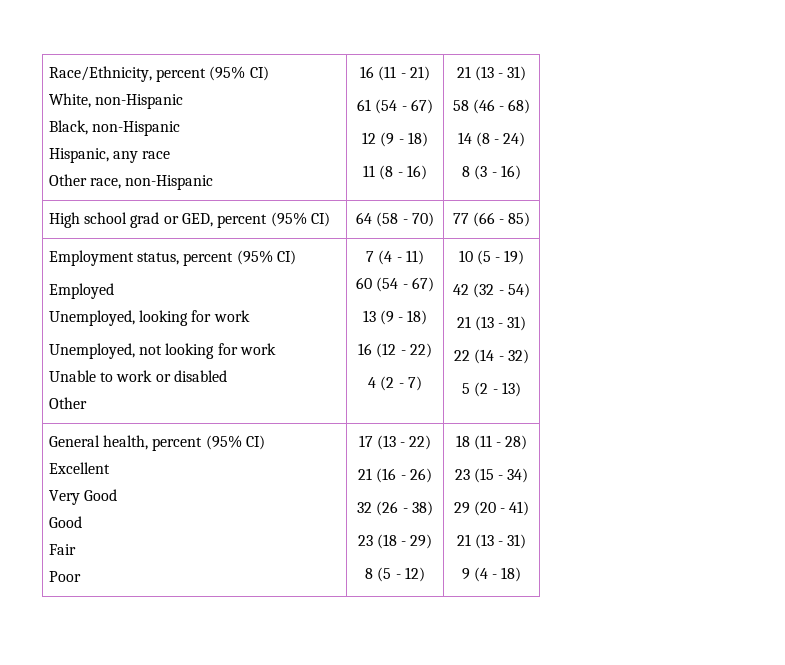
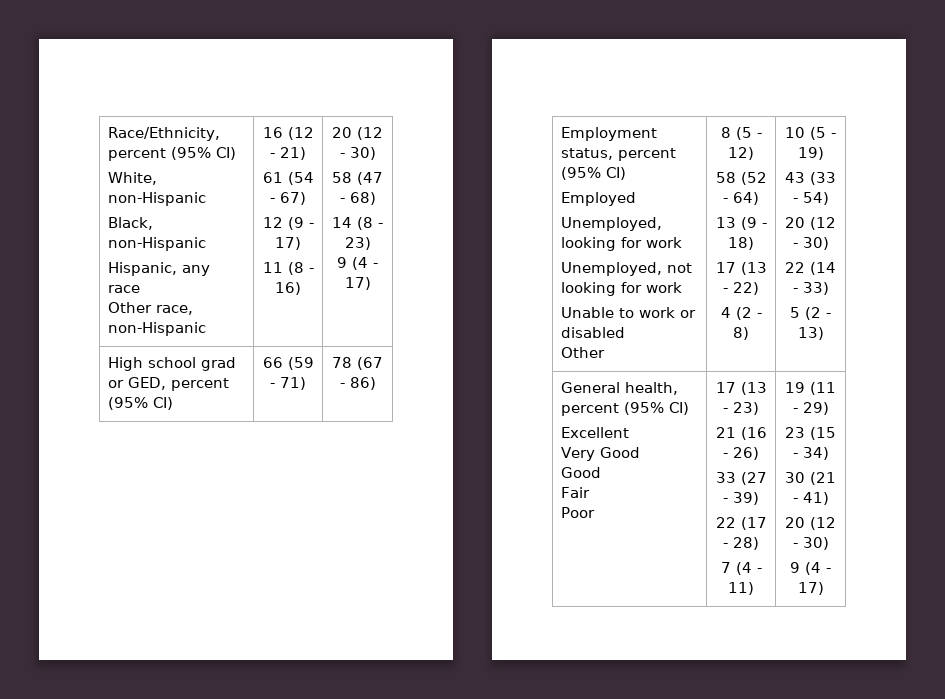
[378,66,397,81] (11 -> [287,127,314,140] (12
[407,132,428,147] 18) -> [275,237,301,250] 17)
[456,66,527,81] [452,99,495,114] 21 (13 - 31) // 58 (46 -> [332,127,383,140] [339,147,376,160] [332,172,383,185] 20 (12 - 30) // 58 (47
[503,132,526,147] [462,165,521,180] 24) // 8 (3 - 16) -> [344,237,371,250] [337,257,378,270] [344,277,371,290] 23) // 9 (4 - 17)
[356,212,434,227] [452,212,531,227] 64 (58 - 70) | 77 (66 - 85) -> [262,357,314,370] [270,377,306,390] [332,357,383,370] [339,377,376,390] 66 (59 - 71) | 78 (67 - 86)
[366,250,424,265] [356,277,434,292] 7 (4 - 11) // 60 (54 - 67) -> [720,127,762,140] [728,147,754,160] [715,172,767,185] [723,192,759,205] 8 (5 - 12) // 58 (52 - 64)
[358,343,397,358] 16 (12 -> [715,262,767,275] 17 (13
[407,376,422,391] 7) -> [733,327,749,340] 8)
[453,283,495,298] 42 (32 -> [785,172,836,185] 43 (33
[456,316,527,331] 21 (13 - 31) -> [785,217,836,230] [792,237,829,250] 20 (12 - 30)
[507,349,529,364] 32) -> [802,282,829,295] 33)
[409,435,432,450] 22) -> [733,402,759,415] 23)
[357,501,433,516] [357,534,433,549] [365,567,425,582] [455,435,528,450] 32 (26 - 38) // 23 (18 - 29) // 8 (5 - 12) | 18 (11 - 28) -> [715,472,767,485] [723,492,759,505] [715,517,767,530] [723,537,759,550] [720,562,762,575] [728,582,754,595] [785,382,836,395] [792,402,829,415] 33 (27 - 39) // 22 (17 - 28) // 7 (4 - 11) | 19 (11 - 29)
[453,501,496,516] 29 (20 -> [785,472,836,485] 30 (21
[456,534,527,549] [461,567,522,582] 21 (13 - 31) // 9 (4 - 18) -> [785,517,836,530] [792,537,829,550] [790,562,831,575] [797,582,824,595] 20 (12 - 30) // 9 (4 - 17)

